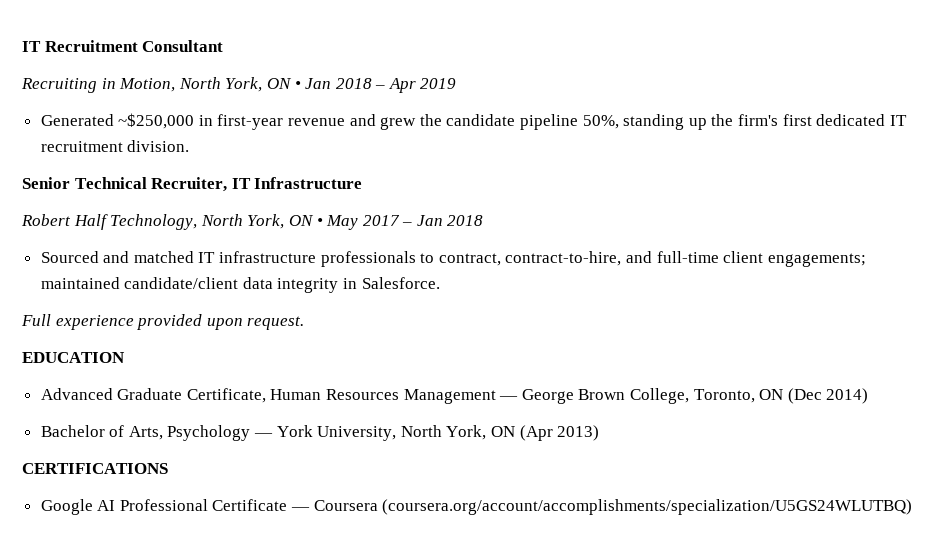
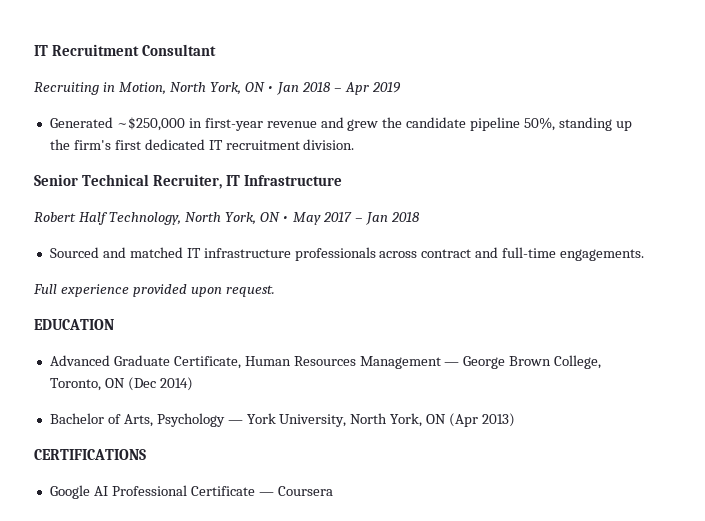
[420,251,866,267] [40,277,440,293] to contract, contract-to-hire, and full-time client engagements; maintained candidate/client data integrity in Salesforce. -> [379,247,645,261] across contract and full-time engagements.
[382,499,913,515] (coursera.org/account/accomplishments/specialization/U5GS24WLUTBQ) -> (333, 491) none

